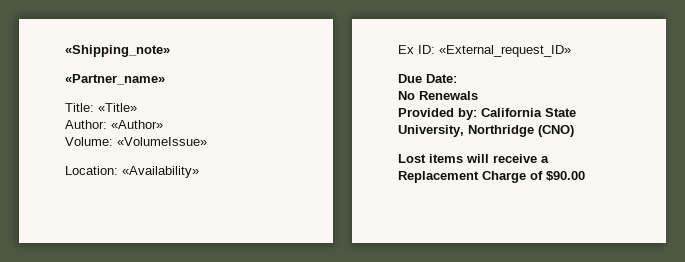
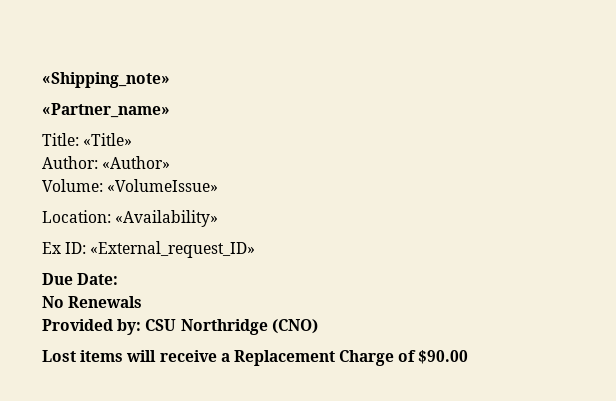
[481,108,576,117] [398,125,464,137] California State University, -> [145,319,177,331] CSU

